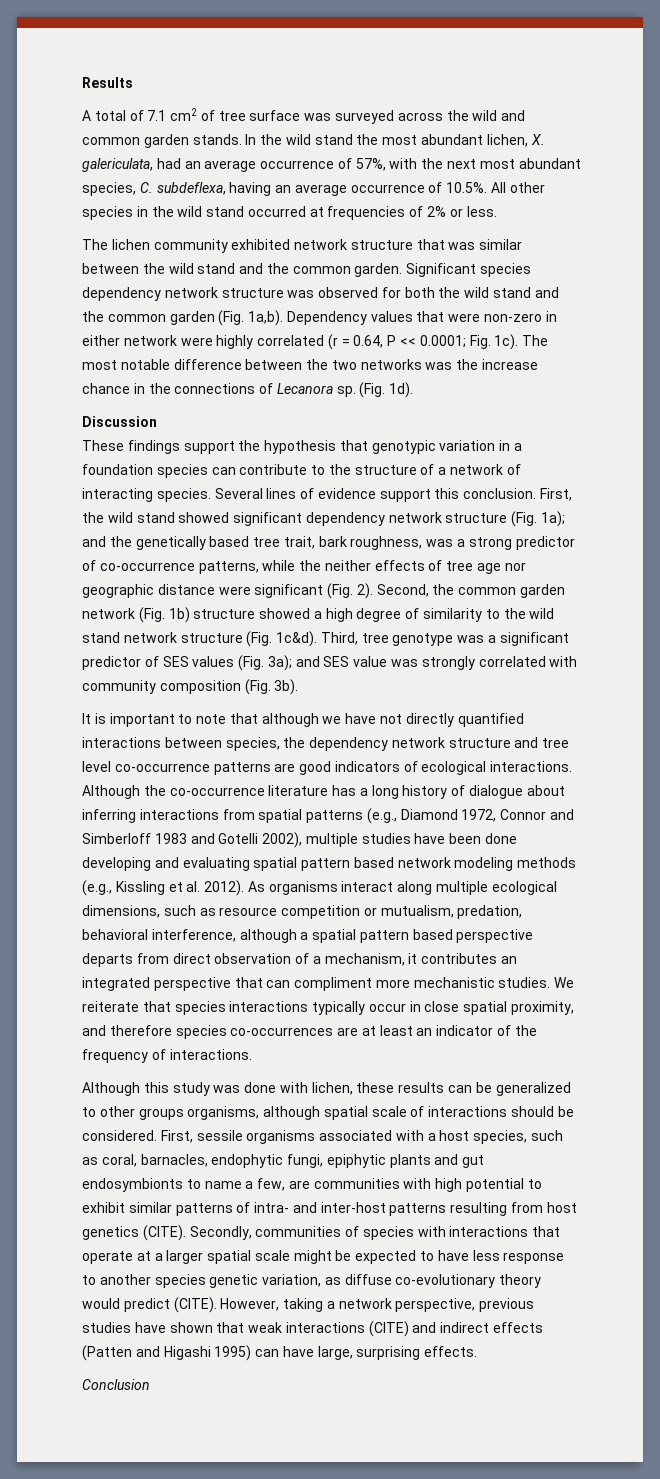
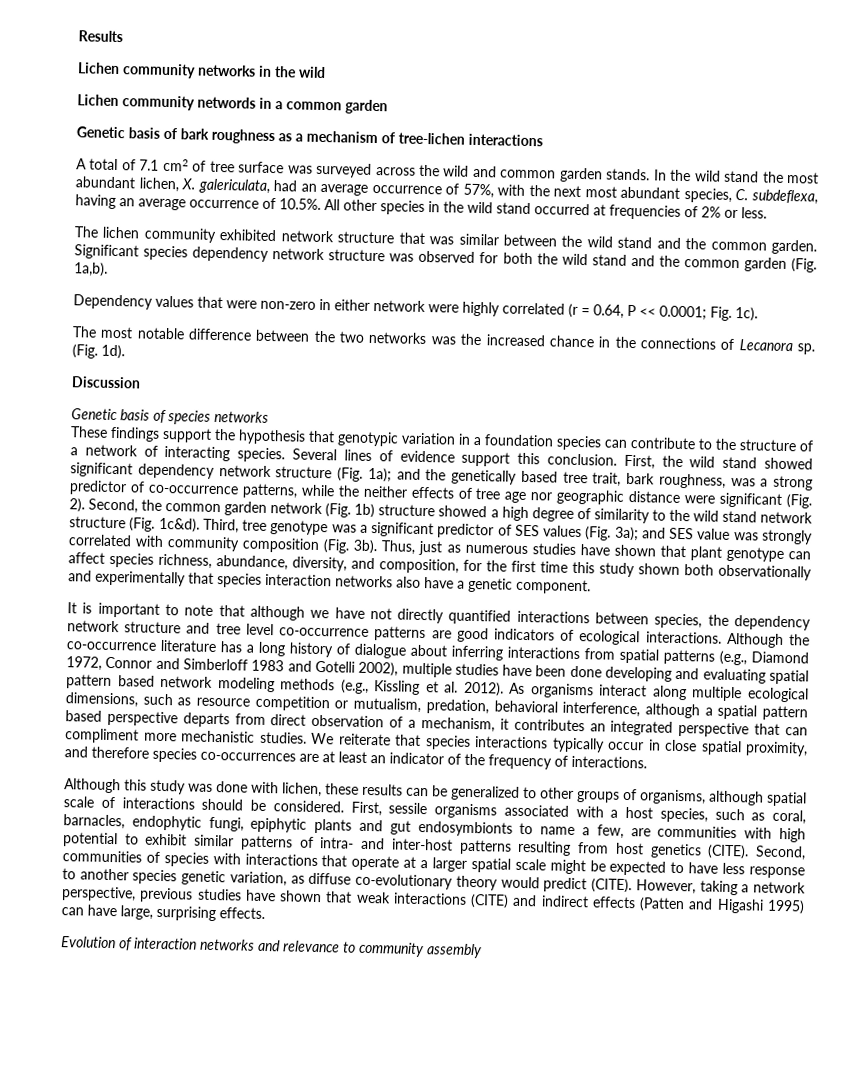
(133, 82) none -> [77,62,326,79] [77,94,388,115] [76,126,543,147] // Lichen community networks in the wild // Lichen community networds in a common garden // Genetic basis of bark roughness as a mechanism of tree-lichen interactions
(284, 318) none -> (108, 269) //
(519, 342) none -> (758, 314) //
[482,359,539,370] increase -> [485,334,546,347] increased
(157, 421) none -> [71,408,269,425] // Genetic basis of species networks
(299, 687) none -> [381,540,811,562] [68,552,812,581] [68,570,591,595] Thus, just as numerous studies have shown that plant genotype can affect species richness, abundance, diversity, and composition, for the first time this study shown both observationally and experimentally that species interaction networks also have a genetic component.
(184, 1114) none -> [623,788,637,801] of
[189,1226,252,1240] Secondly, -> [755,845,807,861] Second,
[82,1379,150,1390] Conclusion -> [61,936,482,959] Evolution of interaction networks and relevance to community assembly

